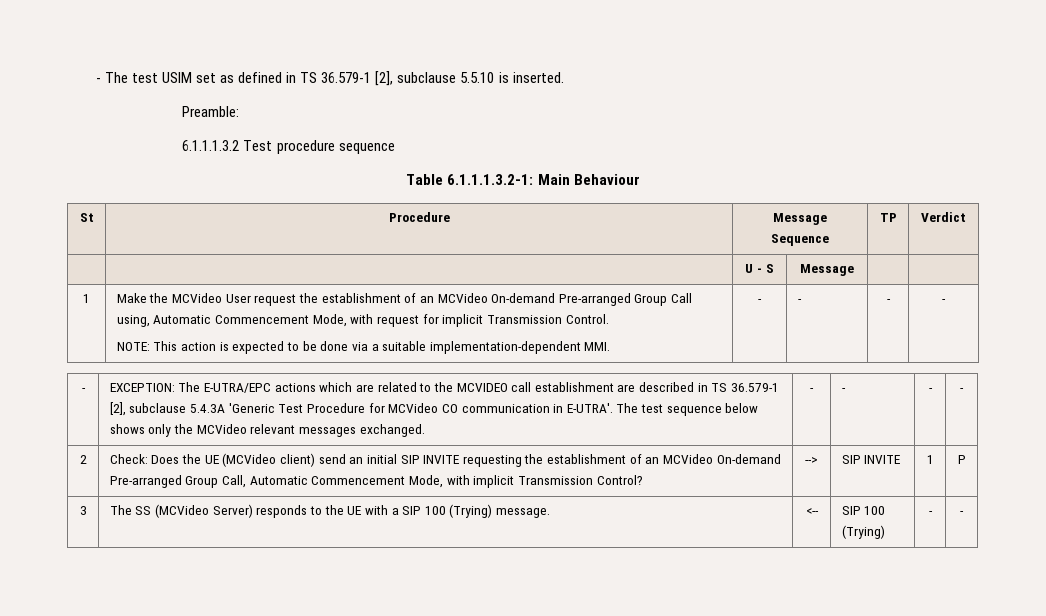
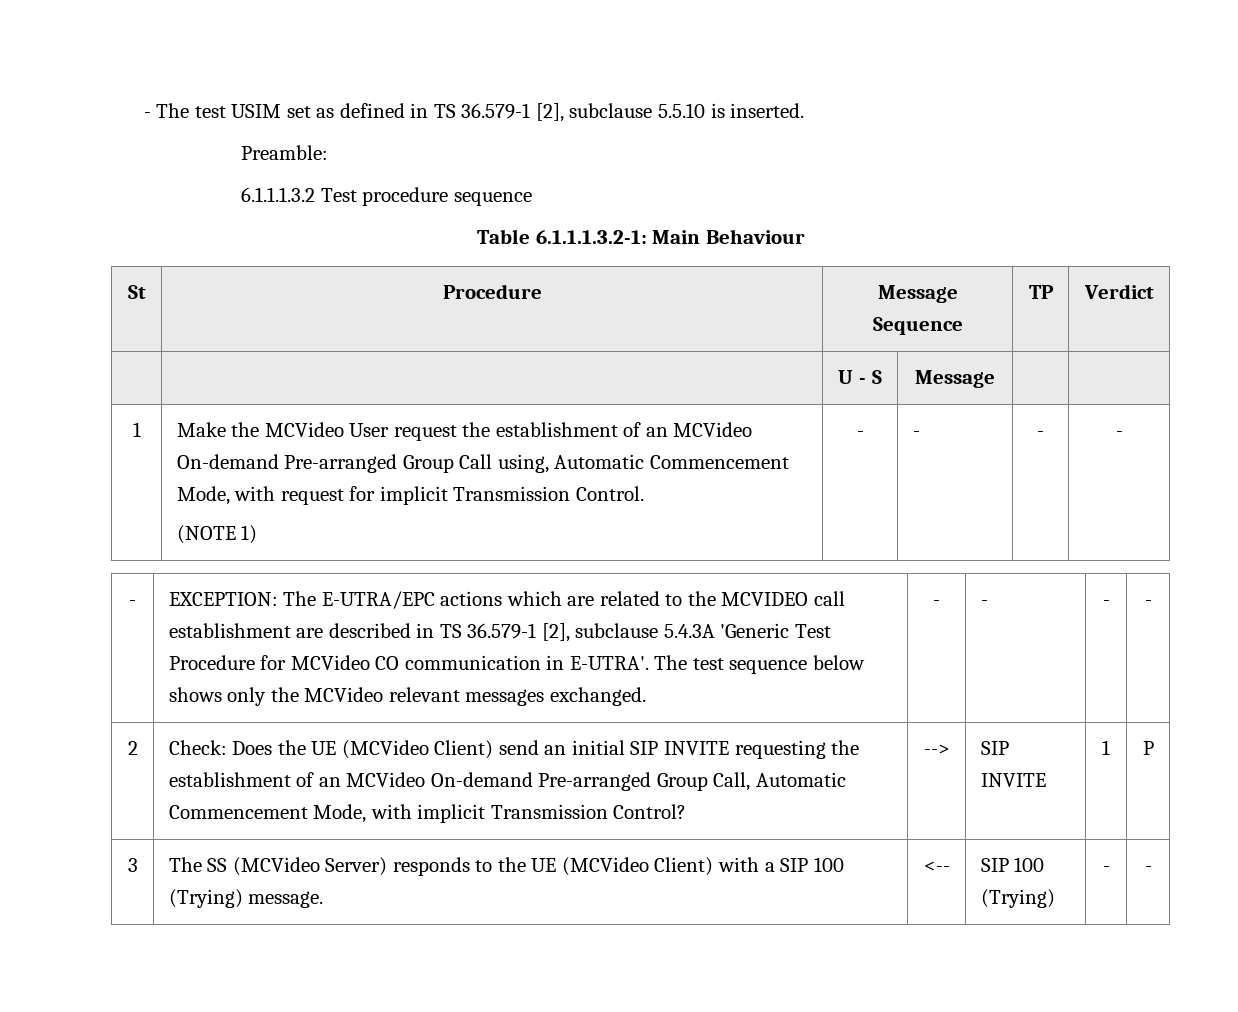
[116,341,611,354] NOTE: This action is expected to be done via a suitable implementation-dependent MMI. -> [176,525,258,544] (NOTE 1)
[279,453,315,467] client) -> [434,740,494,759] Client)
(362, 510) none -> [561,857,714,876] (MCVideo Client)

